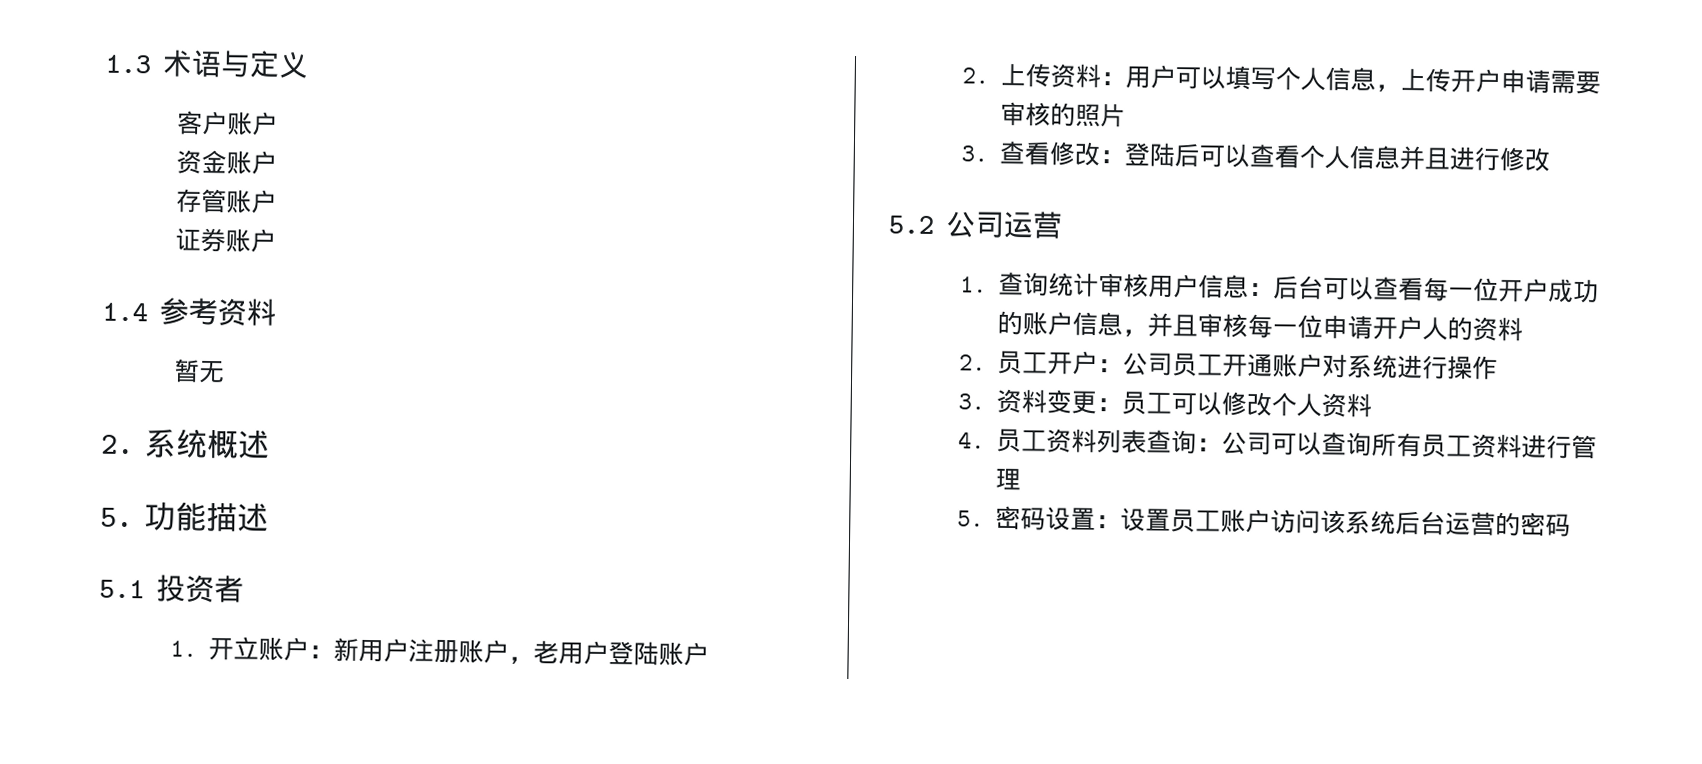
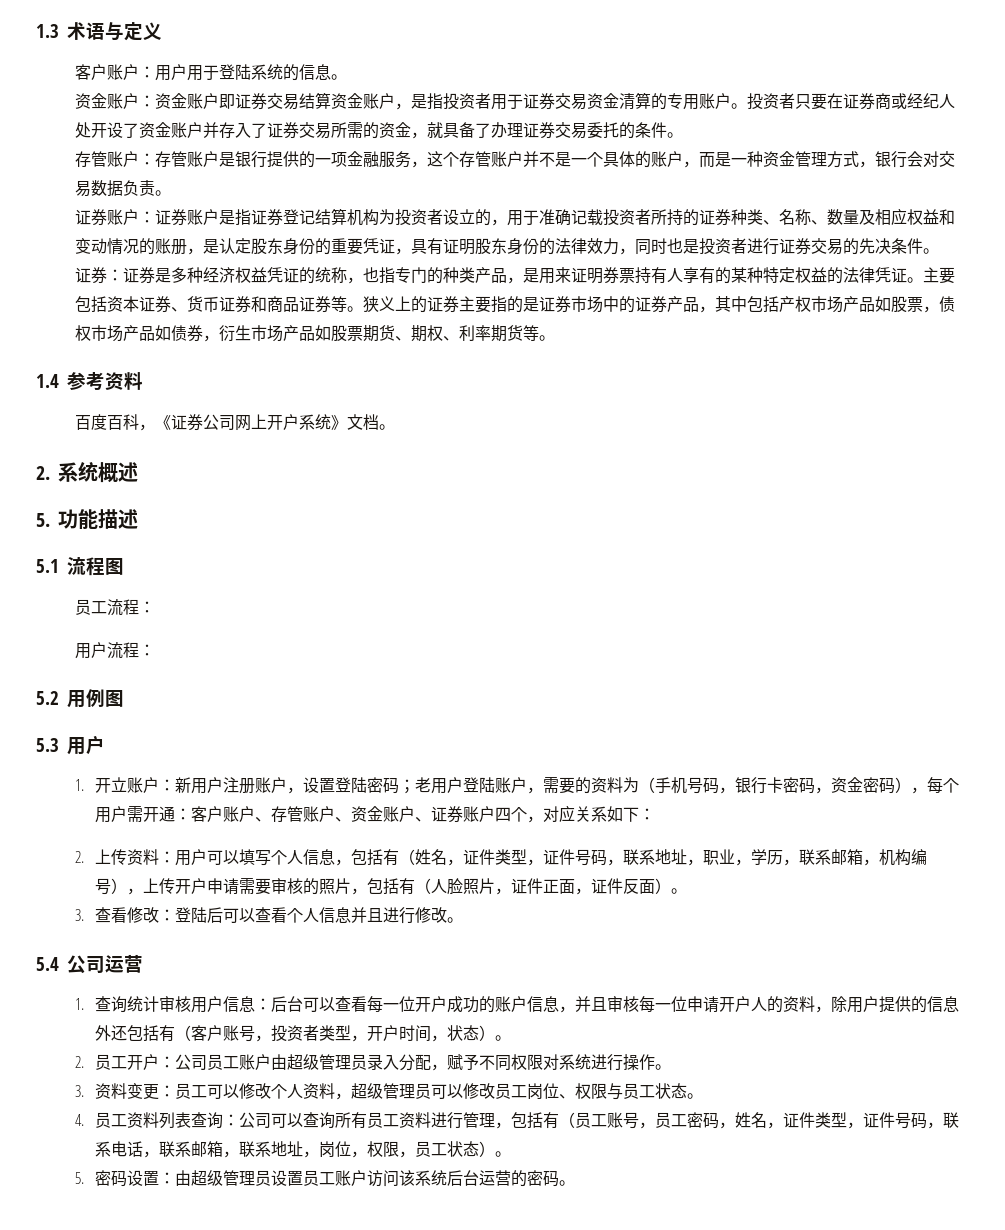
[175,149,277,175] [175,188,277,214] [174,227,276,253] [102,297,277,326] [172,358,225,384] // 资金账户 // 存管账户 // 证券账户 // 1.4参考资料 // 暂无 -> [139,64,348,81] [75,92,956,110] [75,122,684,139] [75,151,956,168] [75,180,172,197] [75,208,956,226] [75,238,940,255] [75,267,956,284] [75,296,956,313] [75,325,556,342] [36,372,143,390] [75,414,396,431] ：用户用于登陆系统的信息。 // 资金账户：资金账户即证券交易结算资金账户，是指投资者用于证券交易资金清算的专用账户。投资者只要在证券商或经纪人处开设了资金账户并存入了证券交易所需的资金，就具备了办理证券交易委托的条件。 // 存管账户：存管账户是银行提供的一项金融服务，这个存管账户并不是一个具体的账户，而是一种资金管理方式，银行会对交易数据负责。 // 证券账户：证券账户是指证券登记结算机构为投资者设立的，用于准确记载投资者所持的证券种类、名称、数量及相应权益和变动情况的账册，是认定股东身份的重要凭证，具有证明股东身份的法律效力，同时也是投资者进行证券交易的先决条件。 // 证券：证券是多种经济权益凭证的统称，也指专门的种类产品，是用来证明券票持有人享有的某种特定权益的法律凭证。主要包括资本证券、货币证券和商品证券等。狭义上的证券主要指的是证券市场中的证券产品，其中包括产权市场产品如股票，债权市场产品如债券，衍生市场产品如股票期货、期权、利率期货等。 // 1.4参考资料 // 百度百科，《证券公司网上开户系统》文档。
[156,574,245,603] 投资者 -> [67,557,124,576] [75,599,156,616] [75,642,156,659] [36,689,124,708] [36,735,105,755] 流程图 // 员工流程： // 用户流程： // 5.2用例图 // 5.3用户
(535, 661) none -> [303,777,416,794] 设置登陆密码；
(710, 654) none -> [527,777,960,794] [95,805,656,823] ，需要的资料为（手机号码，银行卡密码，资金密码），每个用户需开通：客户账户、存管账户、资金账户、证券账户四个，对应关系如下：
(1402, 88) none -> [351,849,928,866] [95,878,144,895] 包括有（姓名，证件类型，证件号码，联系地址，职业，学历，联系邮箱，机构编号），
(1127, 115) none -> [351,878,688,895] ，包括有（人脸照片，证件正面，证件反面）。
[888,215,935,235] // 5.2 -> [447,917,464,923] [36,957,59,971] 。 // 5.4
(1524, 329) none -> [815,996,960,1013] [95,1025,512,1042] ，除用户提供的信息外还包括有（客户账号，投资者类型，开户时间，状态）。
[1222,353,1324,378] 开通账户 -> [239,1054,544,1071] 账户由超级管理员录入分配，赋予不同权限
(1499, 368) none -> [655,1064,672,1070] 。
(1373, 405) none -> [335,1083,704,1100] ，超级管理员可以修改员工岗位、权限与员工状态。
(1022, 479) none -> [495,1112,960,1129] [95,1141,512,1158] ，包括有（员工账号，员工密码，姓名，证件类型，证件号码，联系电话，联系邮箱，联系地址，岗位，权限，员工状态）。
(1122, 522) none -> [175,1170,272,1186] 由超级管理员
(1572, 525) none -> [559,1180,576,1186] 。

